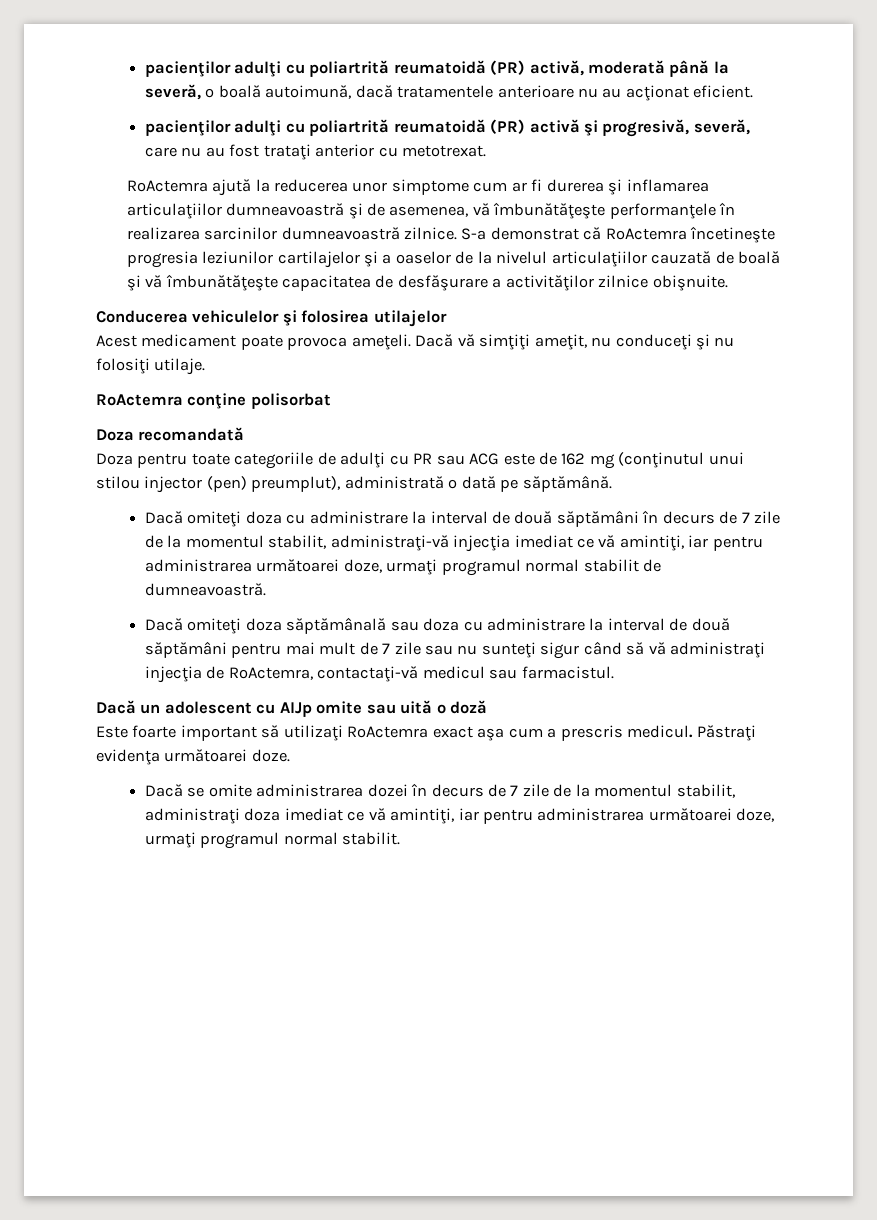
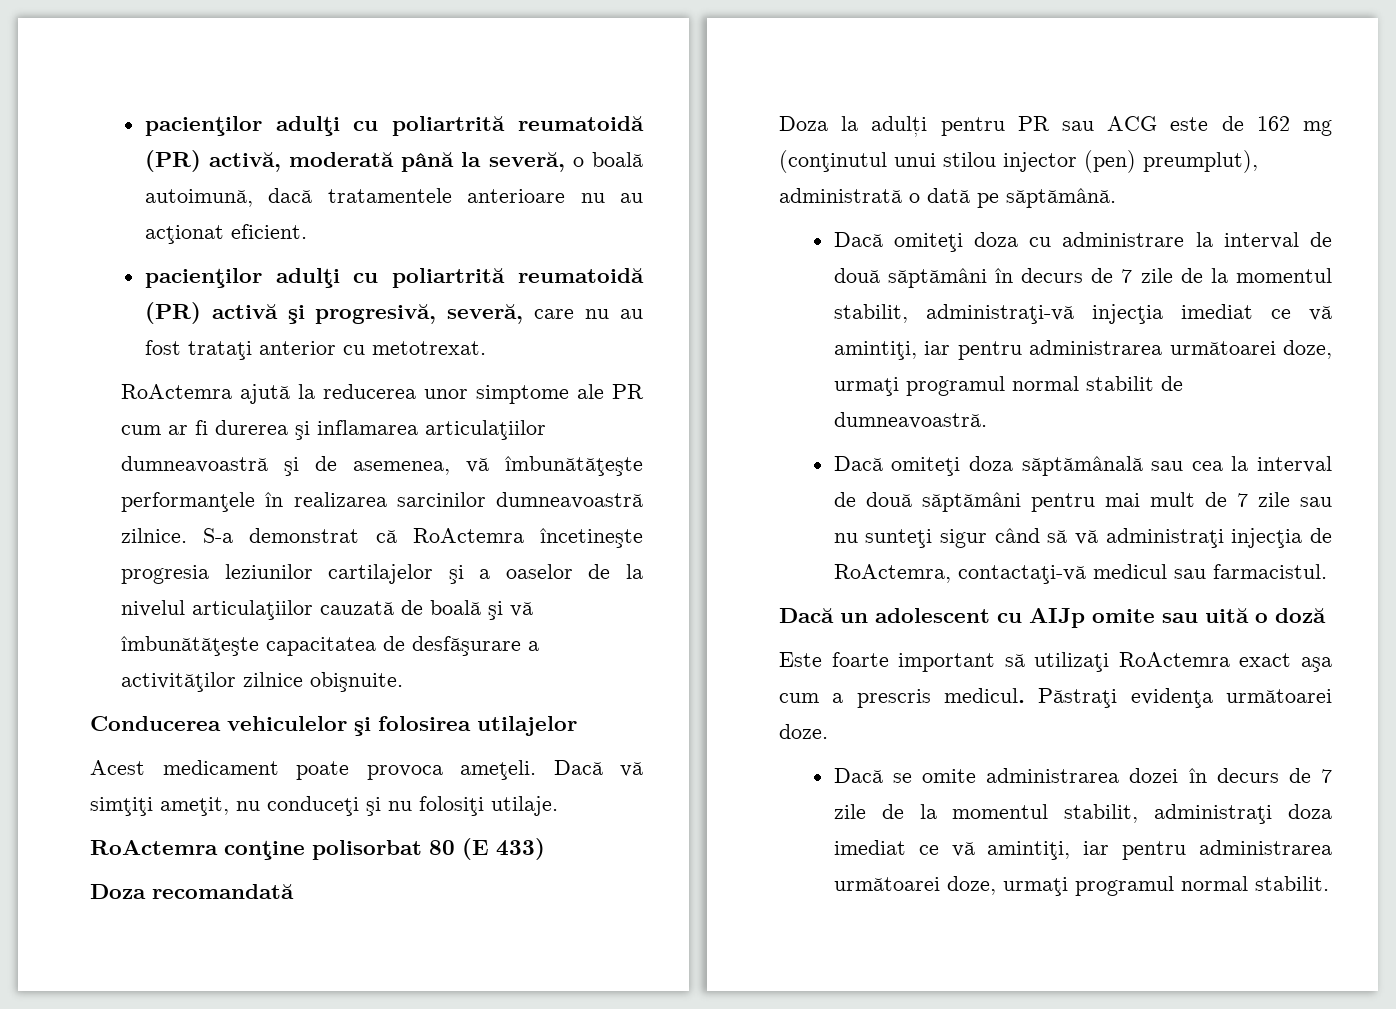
(469, 187) none -> [577,384,644,399] ale PR
(331, 401) none -> [429,838,545,860] 80 (E 433)
[137,452,409,469] pentru toate categoriile de adulţi cu -> [841,116,1005,137] la adulți pentru
[423,618,585,631] doza cu administrare -> [1191,461,1223,471] cea

